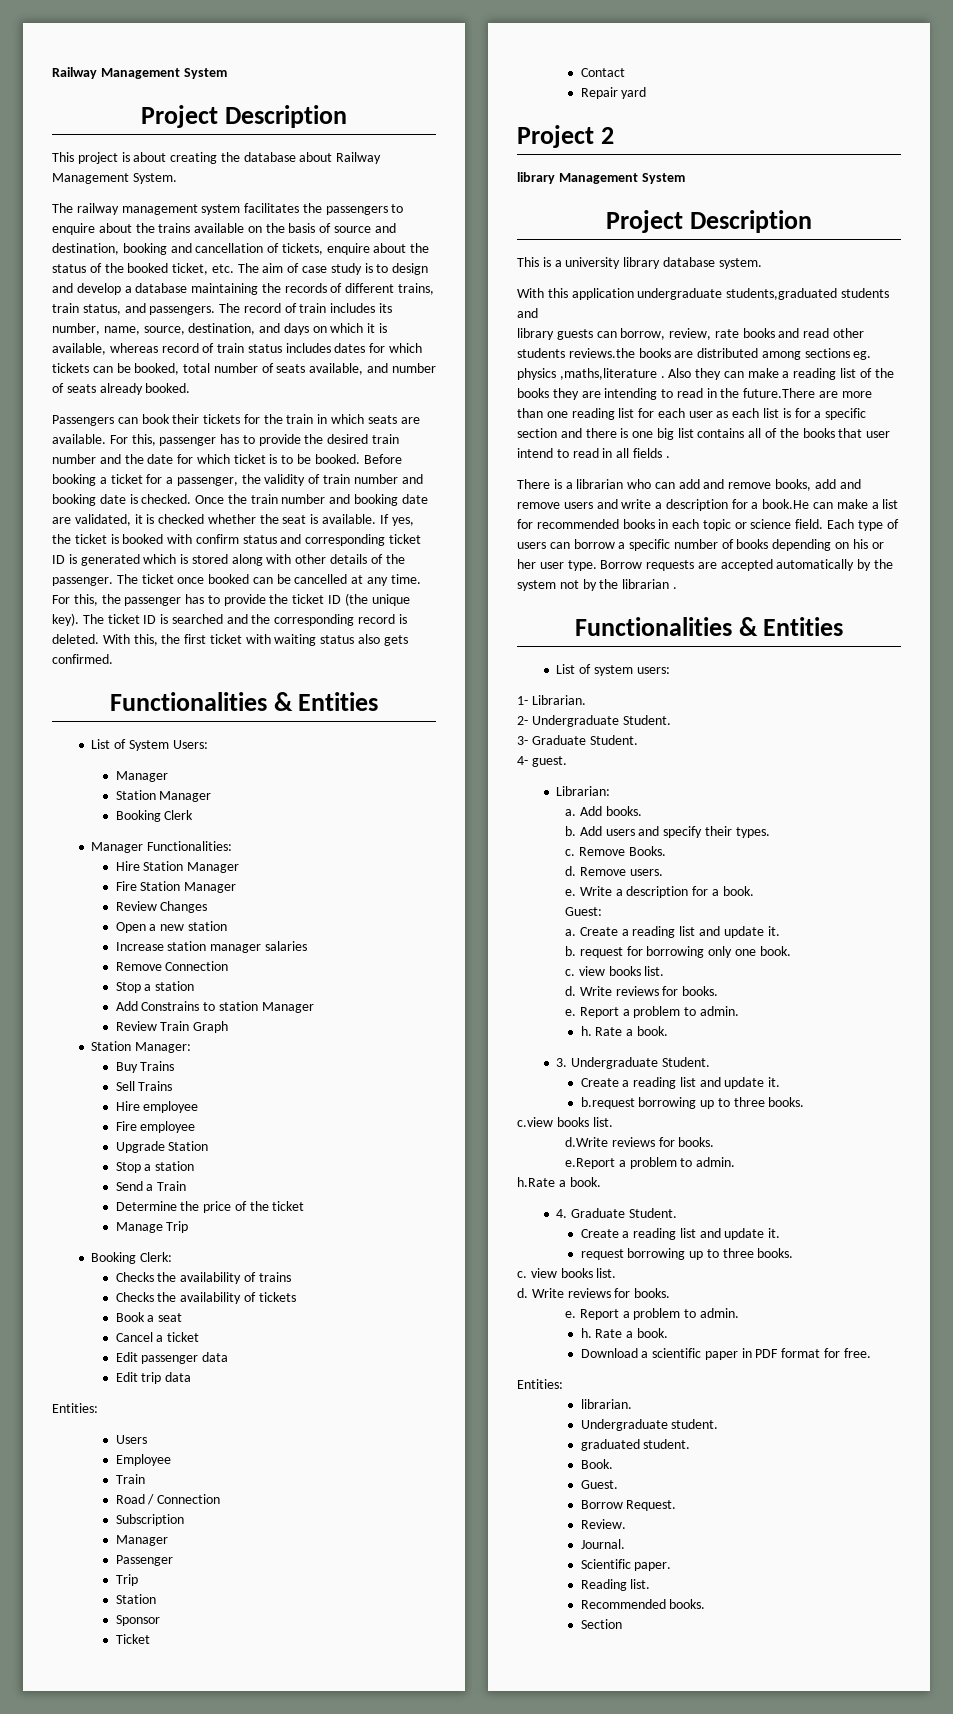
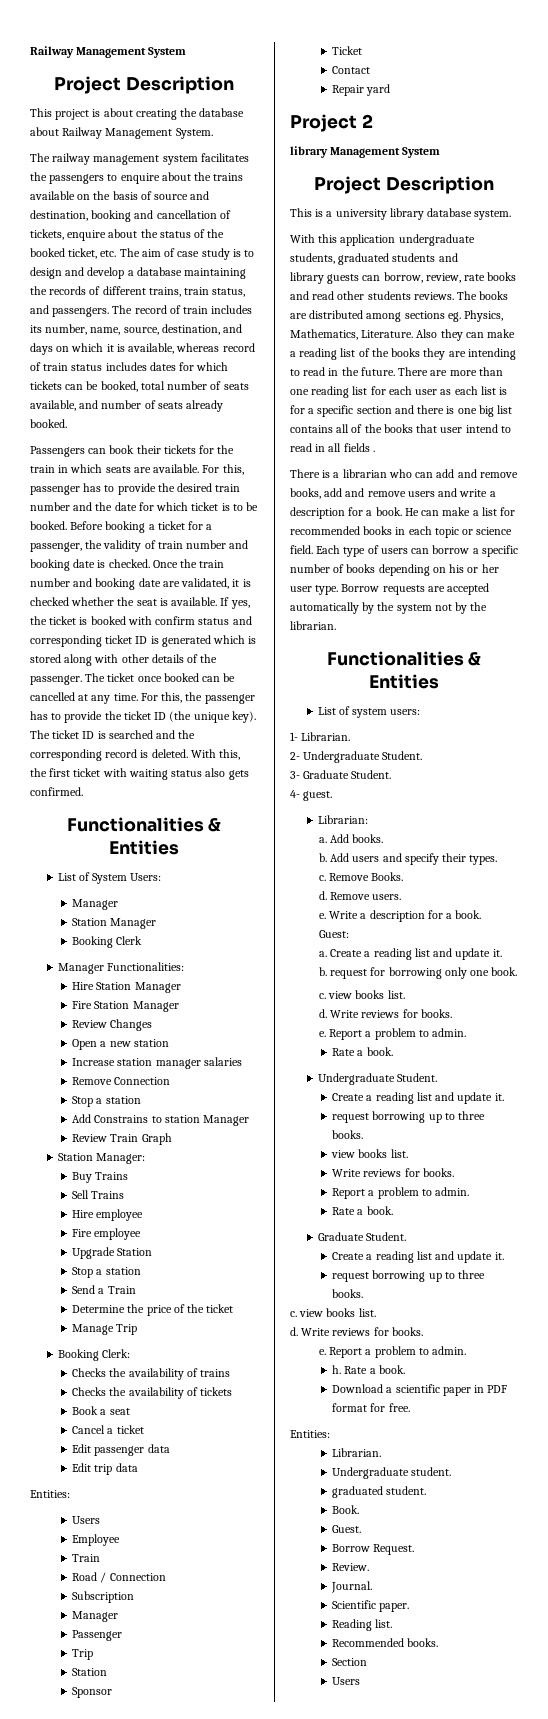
[726,288,838,300] students,graduated -> [290,253,390,265] students, graduated
[568,348,635,358] reviews.the -> [413,291,478,300] reviews. The
[517,368,665,380] physics ,maths,literature . -> [464,310,504,322] [290,329,414,340] Physics, Mathematics, Literature.
[743,388,816,398] future.There -> [360,367,429,376] future. There
[762,499,810,509] book.He -> [375,507,419,516] book. He
[622,579,677,589] librarian . -> [290,621,336,630] librarian.
[580,1026,668,1036] [556,1058,568,1067] h. Rate a book. // 3. -> [332,1047,393,1056] Rate a book. //
[580,1097,805,1109] [517,1117,613,1127] [565,1137,715,1147] [565,1157,736,1169] [517,1177,601,1187] [556,1209,568,1218] b.request borrowing up to three books. // c.view books list. // d.Write reviews for books. // e.Report a problem to admin. // h.Rate a book. // 4. -> [332,1111,486,1123] [332,1130,364,1139] [331,1149,408,1158] [332,1168,454,1177] [332,1187,470,1199] [332,1206,393,1215] request borrowing up to three books. // view books list. // Write reviews for books. // Report a problem to admin. // Rate a book. //
[580,1399,632,1409] librarian. -> [332,1448,382,1457] Librarian.
(622, 1624) none -> [332,1677,361,1685] // Users

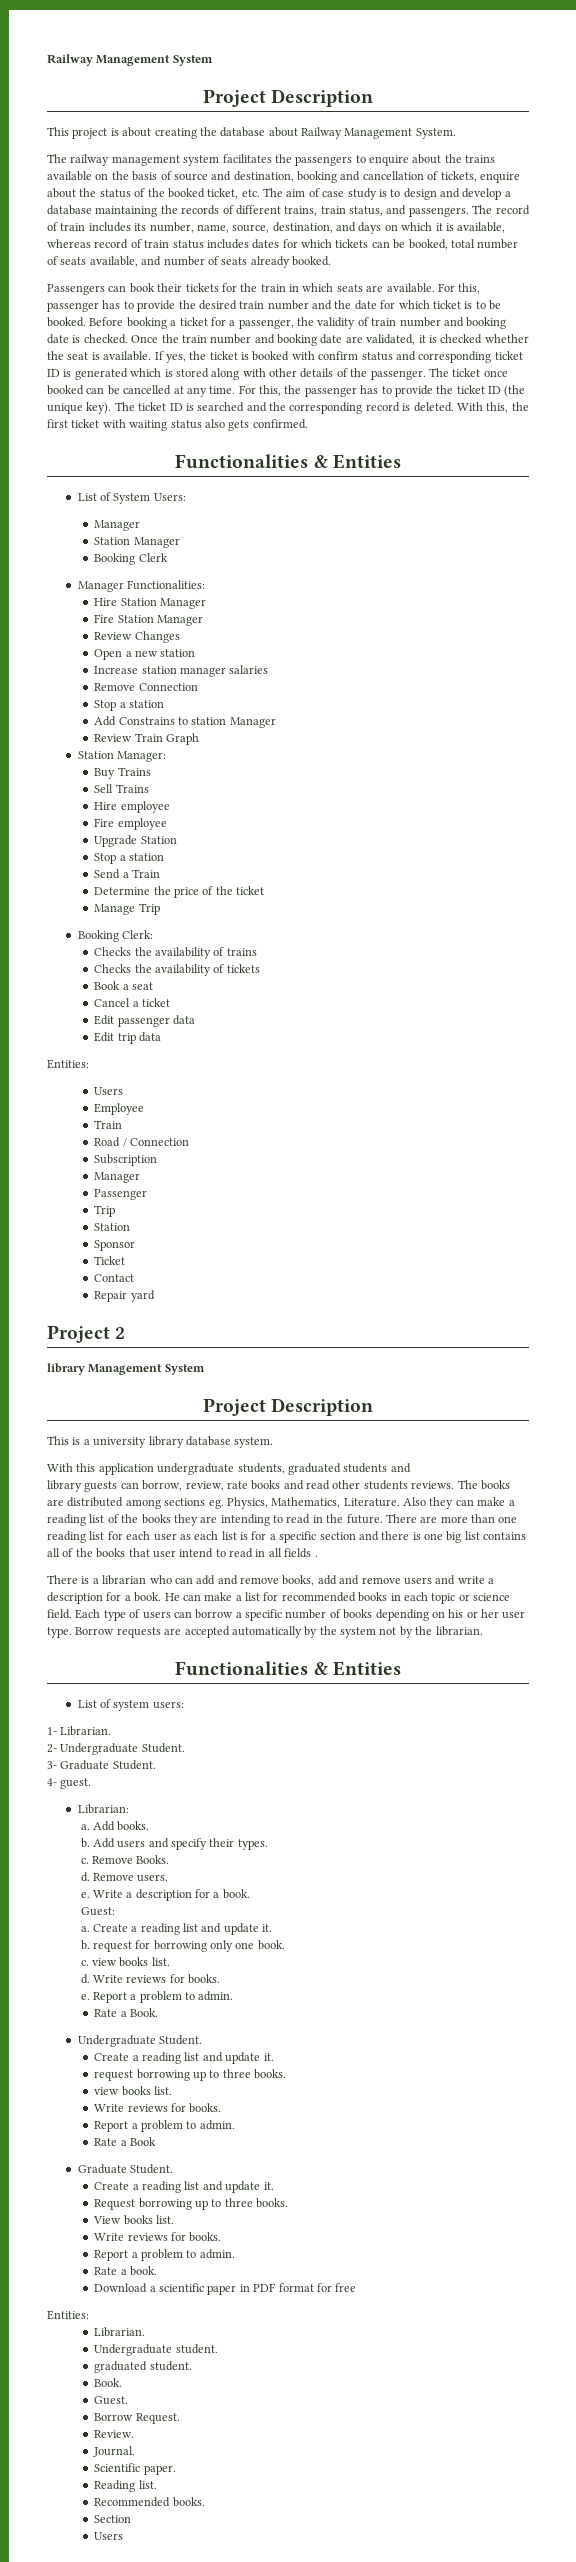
[366,1047,393,1056] book. -> [130,2008,159,2017] Book.
[366,1206,393,1215] book. -> [130,2137,157,2146] Book
[332,1270,486,1282] [332,1289,364,1298] [290,1308,376,1317] [290,1327,423,1336] [318,1346,467,1358] [332,1365,342,1374] request borrowing up to three books. // c. view books list. // d. Write reviews for books. // e. Report a problem to admin. // h. -> [94,2198,289,2210] [93,2215,175,2225] [94,2232,222,2242] [94,2249,235,2261] Request borrowing up to three books. // View books list. // Write reviews for books. // Report a problem to admin. //
[388,1403,410,1412] free. -> [335,2283,357,2292] free

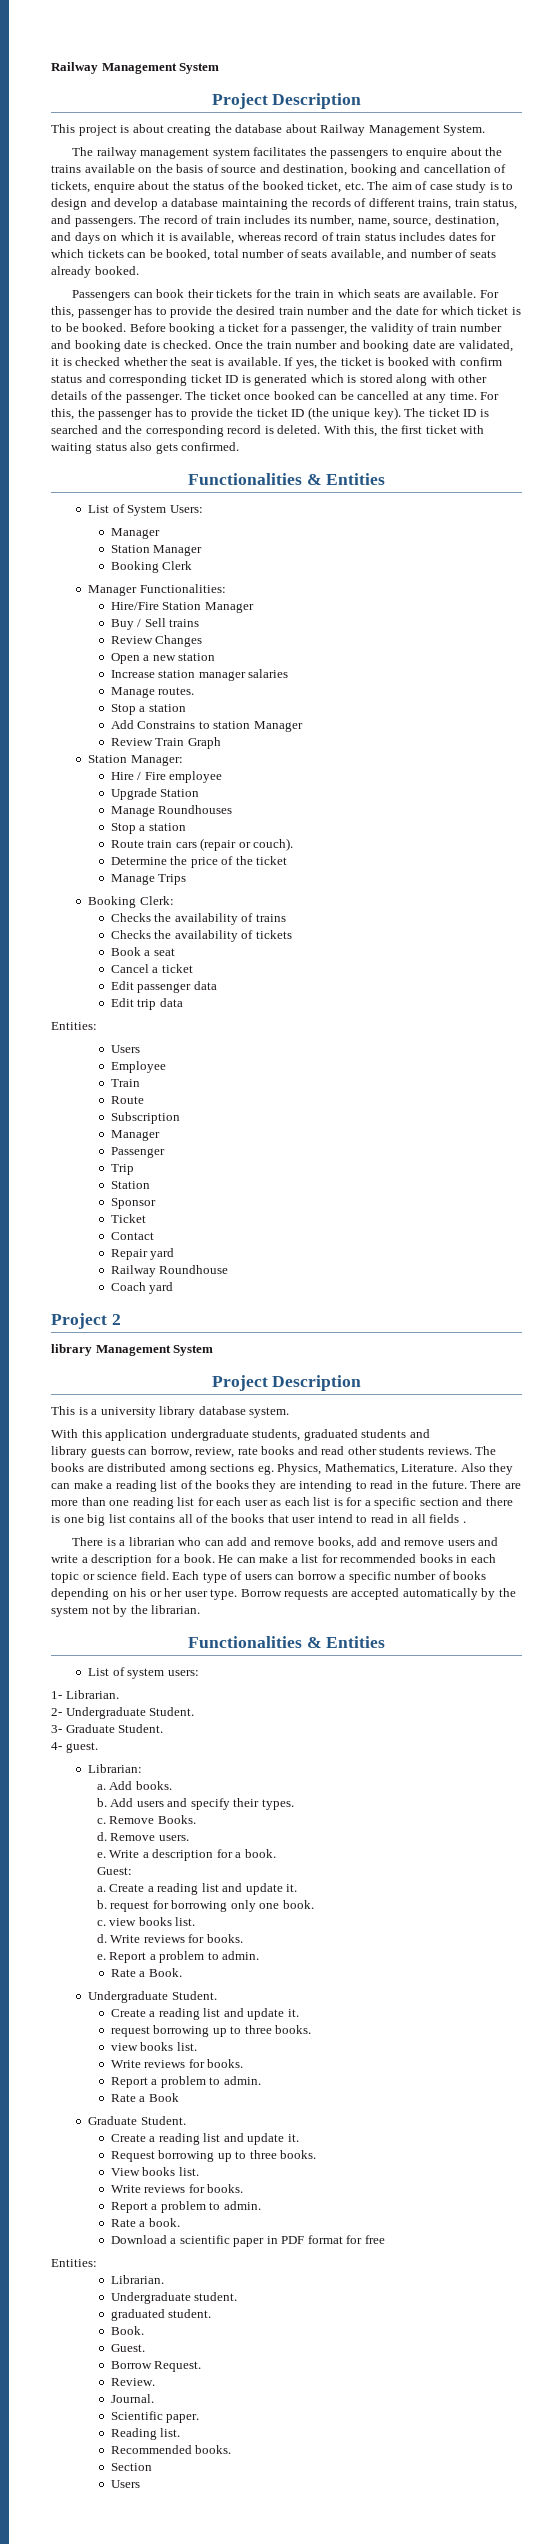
[94,598,207,609] [94,614,204,626] Hire Station Manager // Fire Station Manager -> [110,602,254,613] [110,618,200,630] Hire/Fire Station Manager // Buy / Sell trains
[94,683,198,691] Remove Connection -> [110,687,195,698] Manage routes.
[94,767,151,779] [94,784,149,793] [94,801,170,813] // Buy Trains // Sell Trains // Hire employee // -> [110,772,142,780] // Hire /
[94,853,165,864] [94,869,161,879] // Stop a station // Send a Train -> [110,805,233,817] [110,823,186,834] [110,838,294,851] // Manage Roundhouses // Stop a station // Route train cars (repair or couch).
[138,903,160,915] Trip -> [158,874,187,885] Trips
[94,1137,190,1147] Road / Connection -> [110,1096,144,1104] Route
(155, 1296) none -> [110,1265,229,1277] [110,1282,174,1294] // Railway Roundhouse // Coach yard

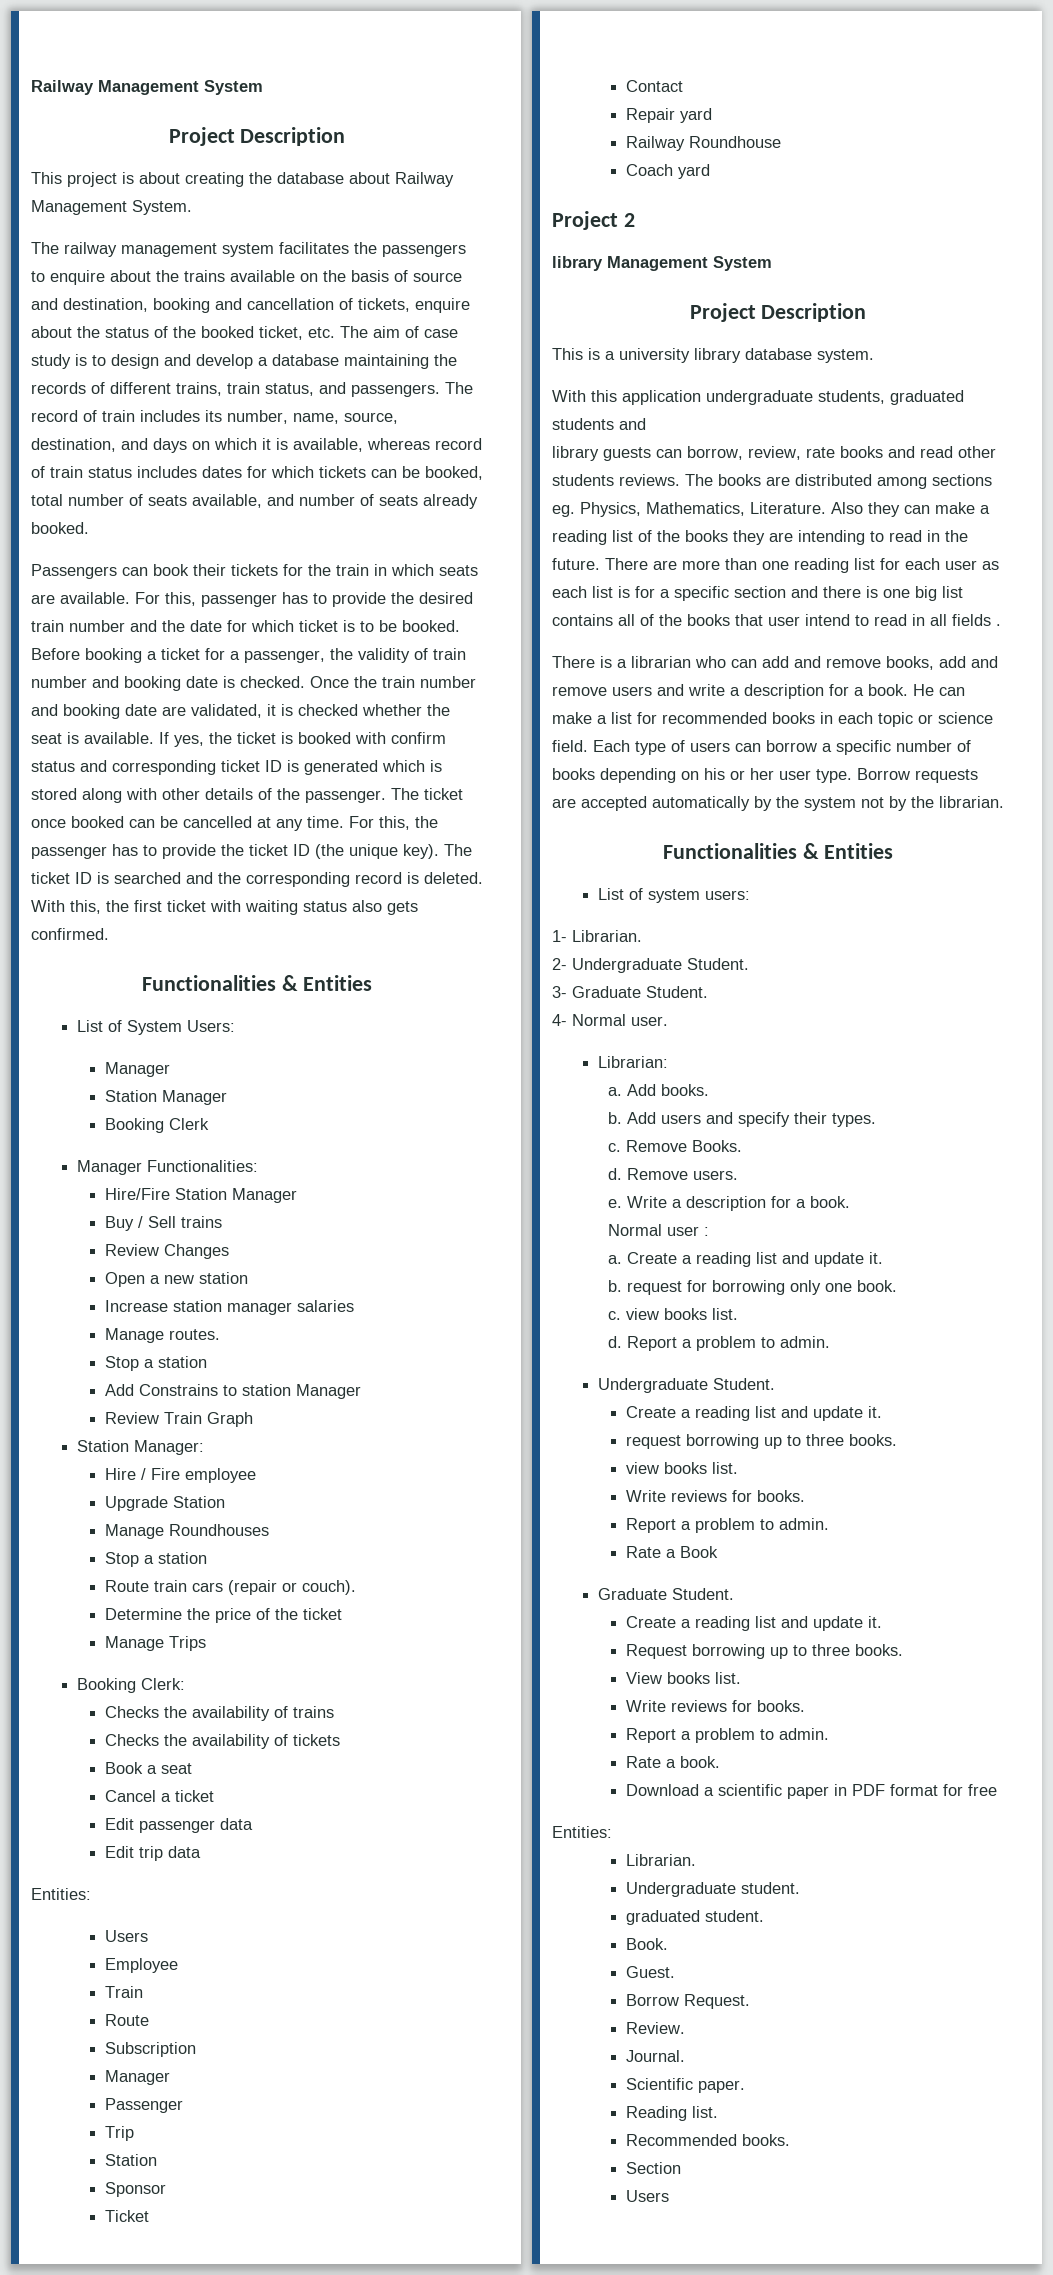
[65,1742,98,1753] guest. -> [572,1014,668,1026] Normal user.
[96,1867,132,1875] Guest: -> [607,1224,709,1236] Normal user :
[110,1934,243,1943] [96,1951,260,1963] [110,1968,182,1977] Write reviews for books. // e. Report a problem to admin. // Rate a Book. -> [626,1336,830,1351] Report a problem to admin.

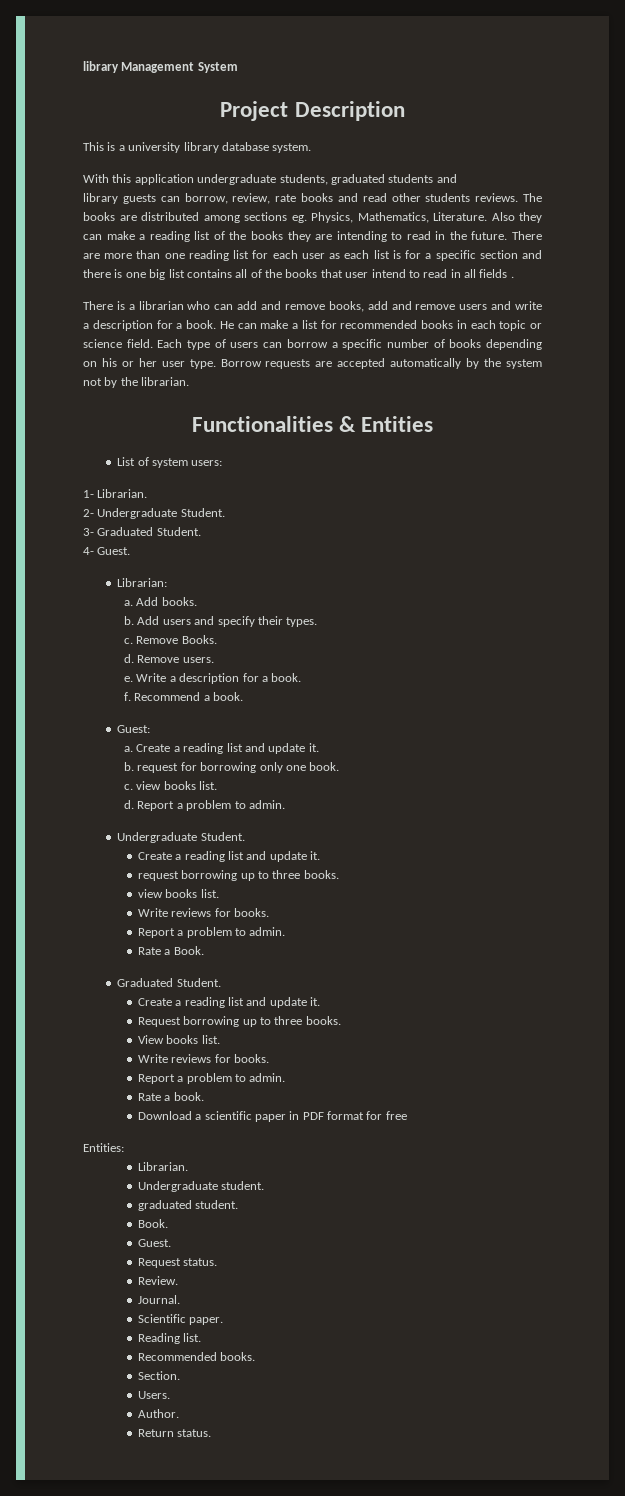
[31,80,263,95] [168,127,346,146] [31,172,454,187] [31,200,192,215] [31,242,466,257] [31,270,462,285] [31,298,470,313] [31,326,458,340] [31,354,457,369] [31,382,473,397] [31,410,398,424] [31,438,482,453] [31,466,483,480] [31,494,478,509] [31,522,89,534] [31,564,478,579] [31,592,473,607] [31,620,460,632] [31,648,466,663] [31,676,476,691] [31,704,450,719] [31,732,446,747] [31,760,442,775] [31,788,463,803] [31,816,438,831] [31,844,472,859] [31,872,483,887] [31,900,418,915] [31,928,109,940] [141,975,373,991] [76,1020,235,1035] [104,1062,170,1077] [104,1090,227,1105] [104,1118,209,1133] [76,1160,258,1175] [104,1188,297,1203] [104,1216,222,1231] [104,1244,229,1259] [104,1272,248,1287] [104,1300,354,1315] [104,1328,220,1343] [104,1356,207,1371] [104,1384,361,1399] [104,1412,253,1427] [76,1440,204,1455] [104,1468,256,1483] [104,1496,225,1511] [104,1524,269,1539] [104,1552,207,1567] [104,1580,356,1595] [104,1608,342,1623] [104,1636,206,1651] [76,1678,185,1693] [104,1706,334,1721] [104,1734,340,1749] [104,1762,192,1774] [104,1790,214,1802] [104,1818,253,1833] [104,1846,201,1861] [31,1888,91,1900] [104,1930,148,1942] [104,1958,178,1973] [104,1986,143,1998] [104,2014,149,2026] [104,2042,196,2057] [104,2070,170,2085] [104,2098,183,2113] [104,2126,134,2141] [104,2154,157,2166] [104,2182,166,2197] [104,2210,149,2222] [625,80,683,92] [625,108,712,123] [625,136,781,151] [625,164,710,179] [552,211,635,230] Railway Management System // Project Description // This project is about creating the database about Railway Management System. // The railway management system facilitates the passengers to enquire about the trains available on the basis of source and destination, booking and cancellation of tickets, enquire about the status of the booked ticket, etc. The aim of case study is to design and develop a database maintaining the records of different trains, train status, and passengers. The record of train includes its number, name, source, destination, and days on which it is available, whereas record of train status includes dates for which tickets can be booked, total number of seats available, and number of seats already booked. // Passengers can book their tickets for the train in which seats are available. For this, passenger has to provide the desired train number and the date for which ticket is to be booked. Before booking a ticket for a passenger, the validity of train number and booking date is checked. Once the train number and booking date are validated, it is checked whether the seat is available. If yes, the ticket is booked with confirm status and corresponding ticket ID is generated which is stored along with other details of the passenger. The ticket once booked can be cancelled at any time. For this, the passenger has to provide the ticket ID (the unique key). The ticket ID is searched and the corresponding record is deleted. With this, the first ticket with waiting status also gets confirmed. // Functionalities & Entities // List of System Users: // Manager // Station Manager // Booking Clerk // Manager Functionalities: // Hire/Fire Station Manager // Buy / Sell trains // Review Changes // Open a new station // Increase station manager salaries // Manage routes. // Stop a station // Add Constrains to station Manager // Review Train Graph // Station Manager: // Hire / Fire employee // Upgrade Station // Manage Roundhouses // Stop a station // Route train cars (repair or couch). // Determine the price of the ticket // Manage Trips // Booking Clerk: // Checks the availability of trains // Checks the availability of tickets // Book a seat // Cancel a ticket // Edit passenger data // Edit trip data // Entities: // Users // Employee // Train // Route // Subscription // Manager // Passenger // Trip // Station // Sponsor // Ticket // Contact // Repair yard // Railway Roundhouse // Coach yard // Project 2 // -> (83, 67) none
[572,986,641,998] Graduate -> [97,527,154,536] Graduated
[572,1014,668,1026] Normal user. -> [97,547,131,555] Guest.
[607,1224,709,1236] Normal user : -> [124,692,244,701] [117,725,151,733] f. Recommend a book. // Guest:
[679,1546,718,1558] [597,1588,667,1600] Book // Graduate -> [173,946,204,955] [117,978,174,987] Book. // Graduated
[625,1994,750,2009] Borrow Request. -> [137,1258,218,1268] Request status.
[625,2162,681,2174] [625,2190,669,2202] Section // Users -> [137,1371,180,1380] [137,1391,170,1399] [137,1409,179,1418] [137,1429,212,1437] Section. // Users. // Author. // Return status.

